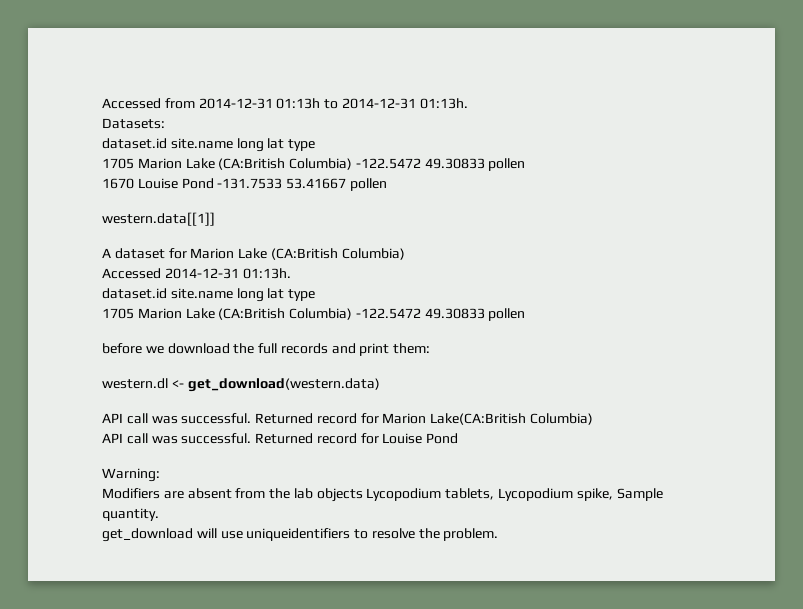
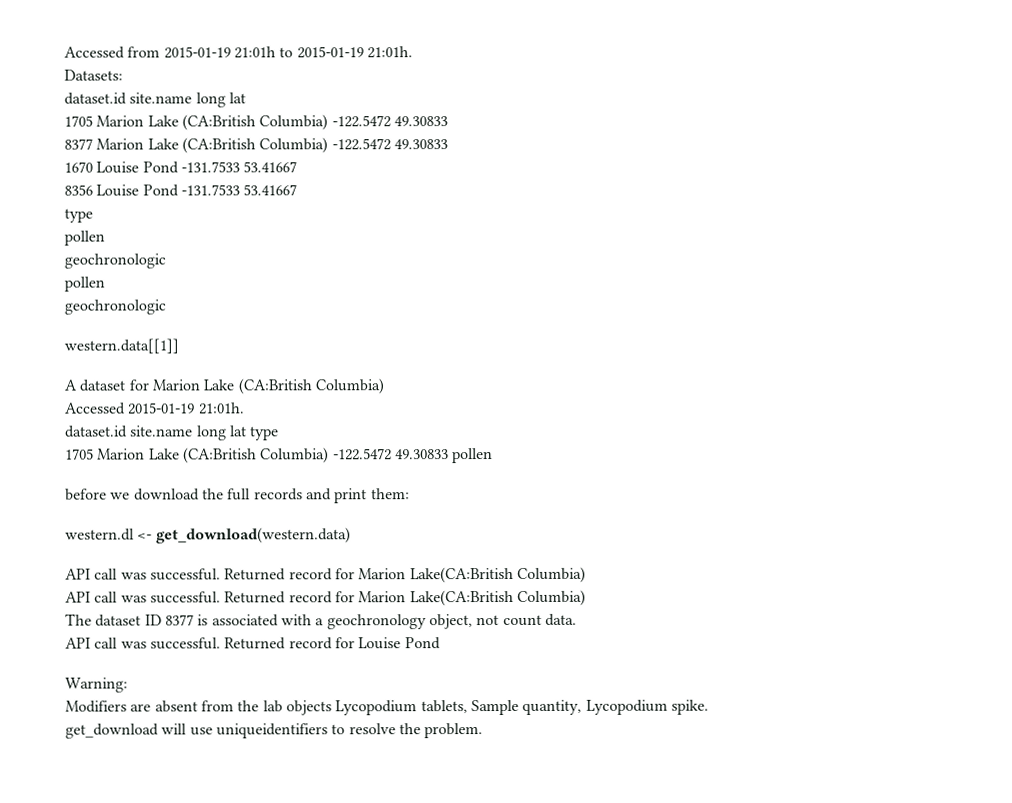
[198,98,468,109] 2014-12-31 01:13h to 2014-12-31 01:13h. -> [163,46,413,59] 2015-01-19 21:01h to 2015-01-19 21:01h.
[288,139,316,151] [102,158,526,171] type // 1705 Marion Lake (CA:British Columbia) -122.5472 49.30833 pollen -> [64,114,448,131] [64,137,448,154] // 1705 Marion Lake (CA:British Columbia) -122.5472 49.30833 // 8377 Marion Lake (CA:British Columbia) -122.5472 49.30833
[349,178,387,191] pollen -> [64,184,298,197] [64,208,93,223] [64,230,105,246] [64,253,166,269] [64,276,105,292] [64,299,166,315] // 8356 Louise Pond -131.7533 53.41667 // type // pollen // geochronologic // pollen // geochronologic
[164,268,291,279] 2014-12-31 01:13h. -> [128,402,245,415] 2015-01-19 21:01h.
(594, 419) none -> [65,589,586,607] [65,613,577,630] // API call was successful. Returned record for Marion Lake(CA:British Columbia) // The dataset ID 8377 is associated with a geochronology object, not count data.
[498,488,663,501] [102,508,159,521] Lycopodium spike, Sample quantity. -> [470,699,709,716] Sample quantity, Lycopodium spike.

